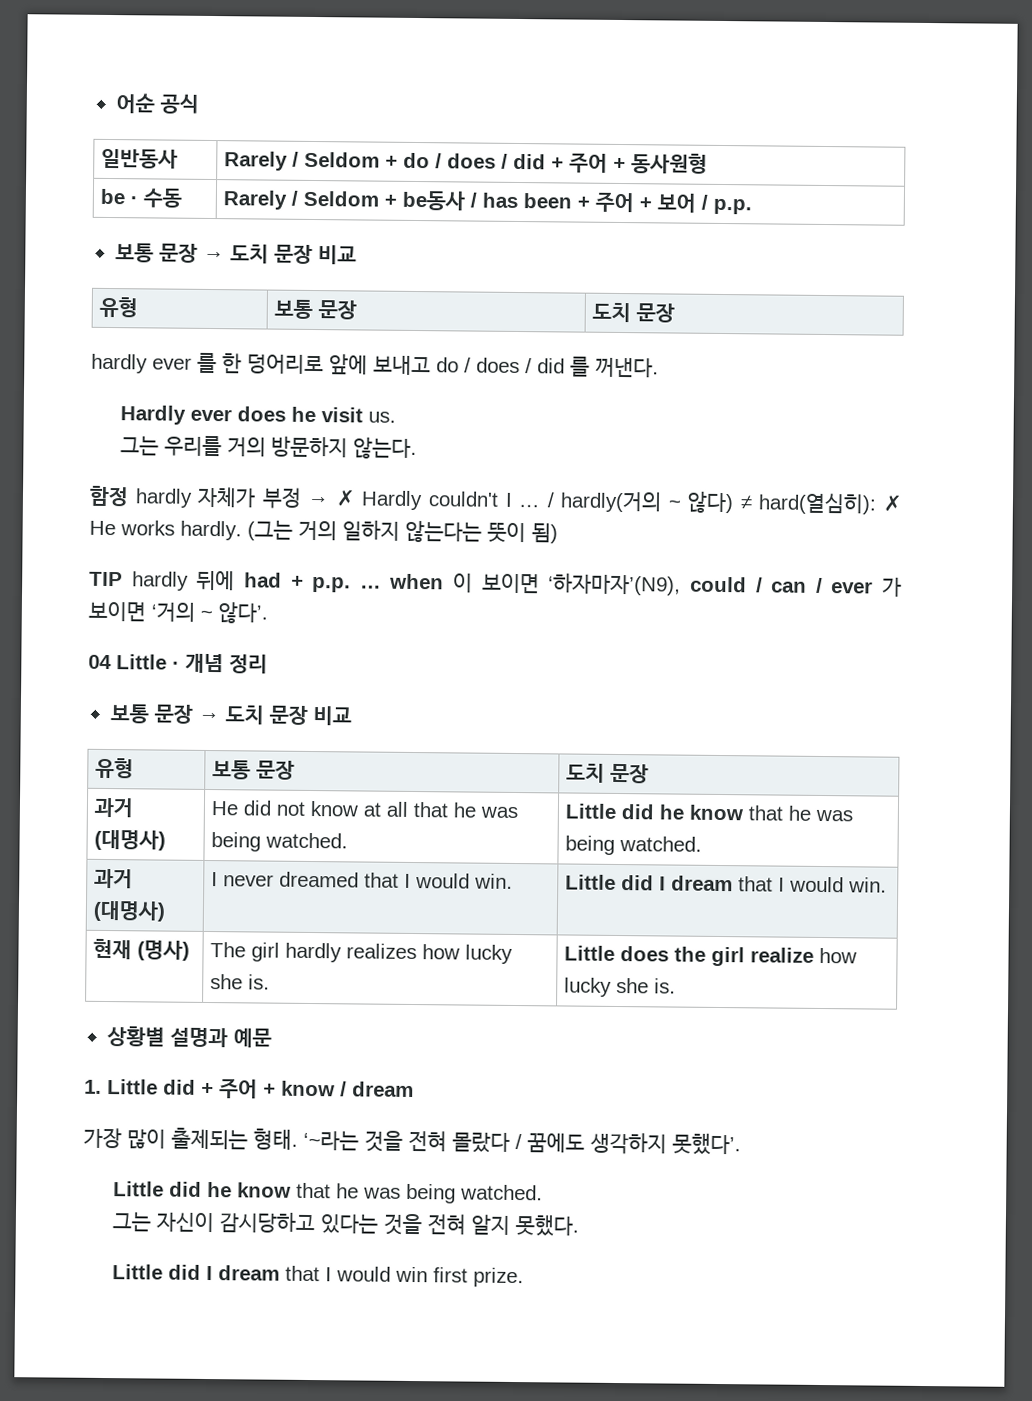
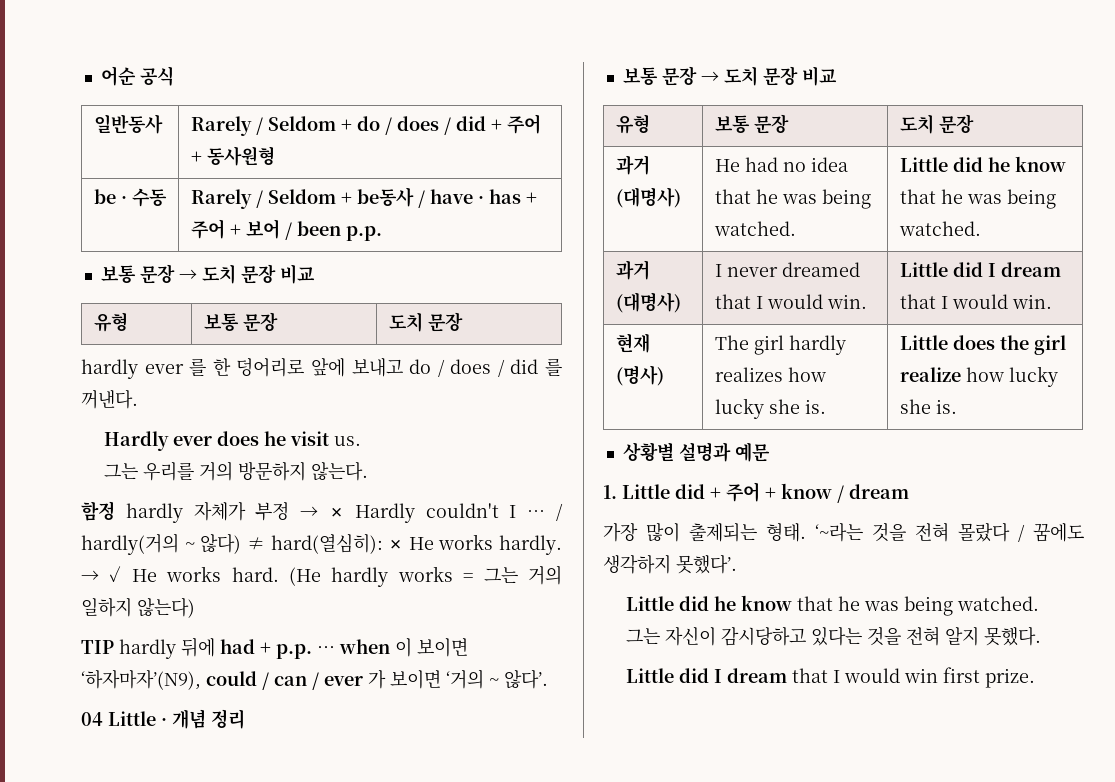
[482,192,573,209] has been -> [429,189,521,204] have · has
(709, 202) none -> [296,221,341,236] been
[247,519,558,544] (그는 거의 일하지 않는다는 뜻이 됨) -> [81,565,562,587] [81,597,195,618] → ✓ He works hard. (He hardly works = 그는 거의 일하지 않는다)
[243,800,410,817] did not know at all -> [744,157,848,172] had no idea

